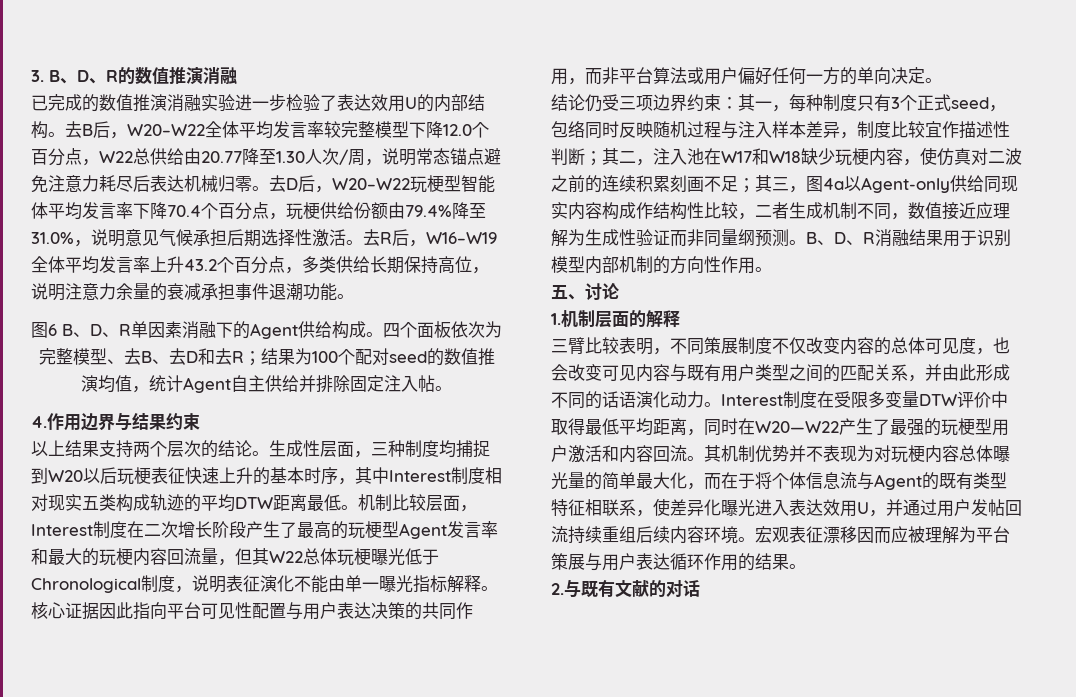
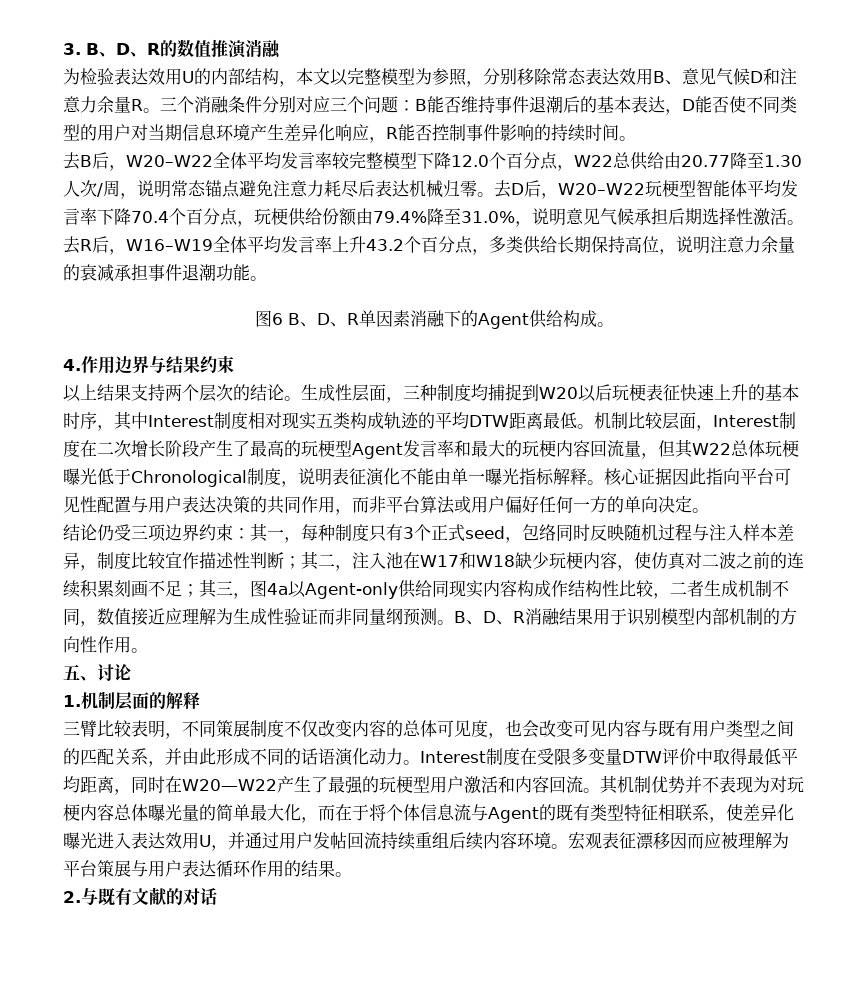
[31,94,337,112] 已完成的数值推演消融实验进一步检验了 -> [63,68,114,85] 为检验
[48,132,65,137] 。 -> [279,68,797,87] [63,96,797,115] [63,124,636,143] ，本文以完整模型为参照，分别移除常态表达效用B、意见气候D和注意力余量R。三个消融条件分别对应三个问题：B能否维持事件退潮后的基本表达，D能否使不同类型的用户对当期信息环境产生差异化响应，R能否控制事件影响的持续时间。 //
[383,321,502,338] [38,348,495,366] [81,375,452,393] 四个面板依次为完整模型、去B、去D和去R；结果为100个配对seed的数值推演均值，统计Agent自主供给并排除固定注入帖。 -> (614, 324) none

